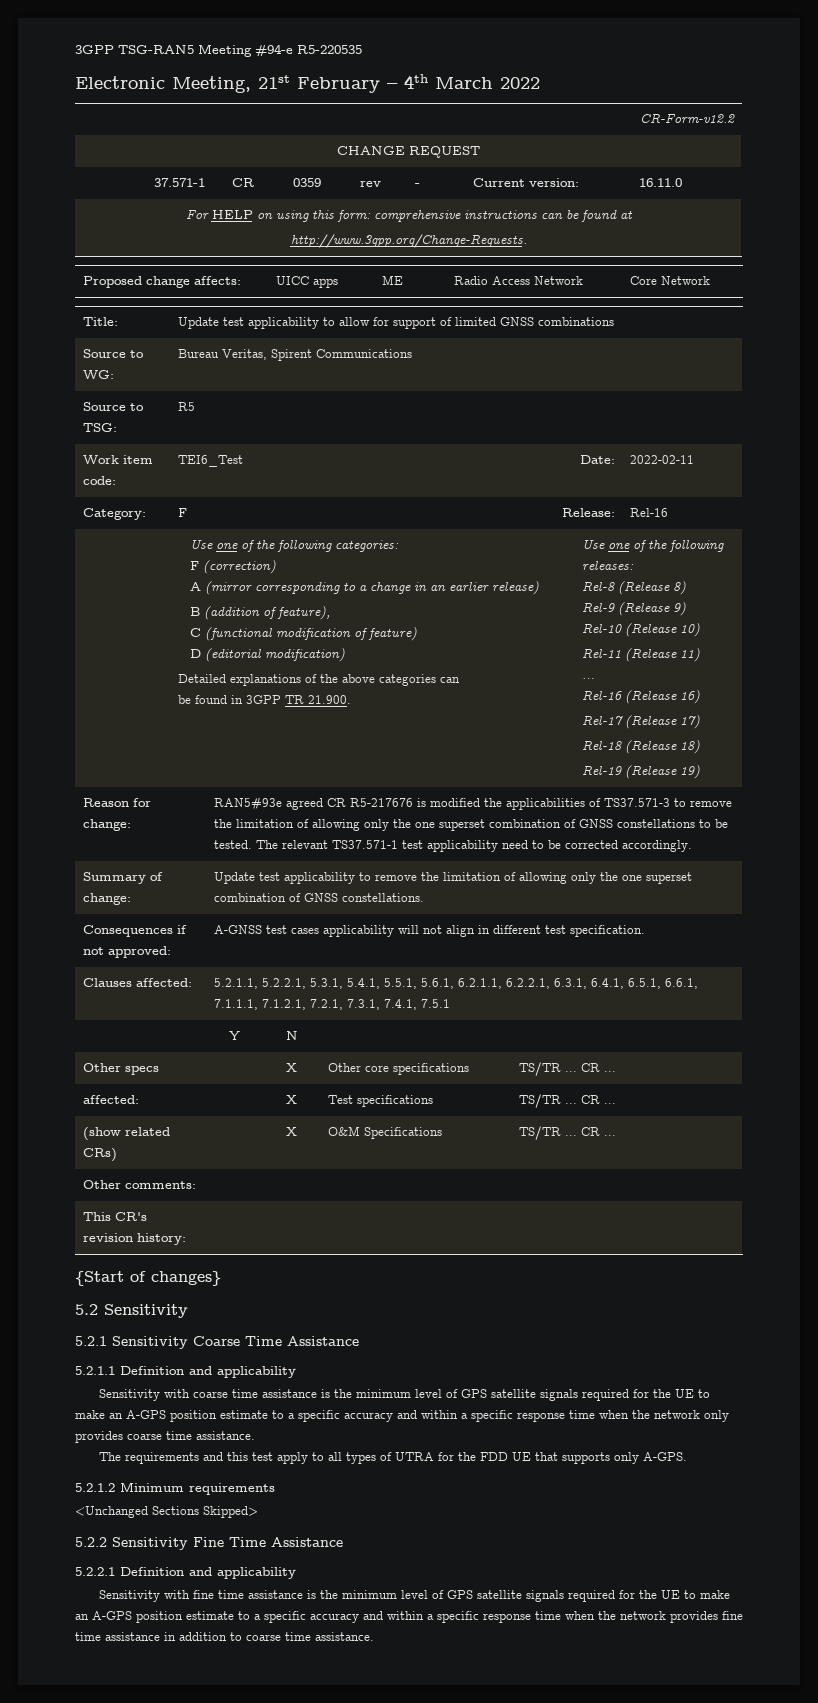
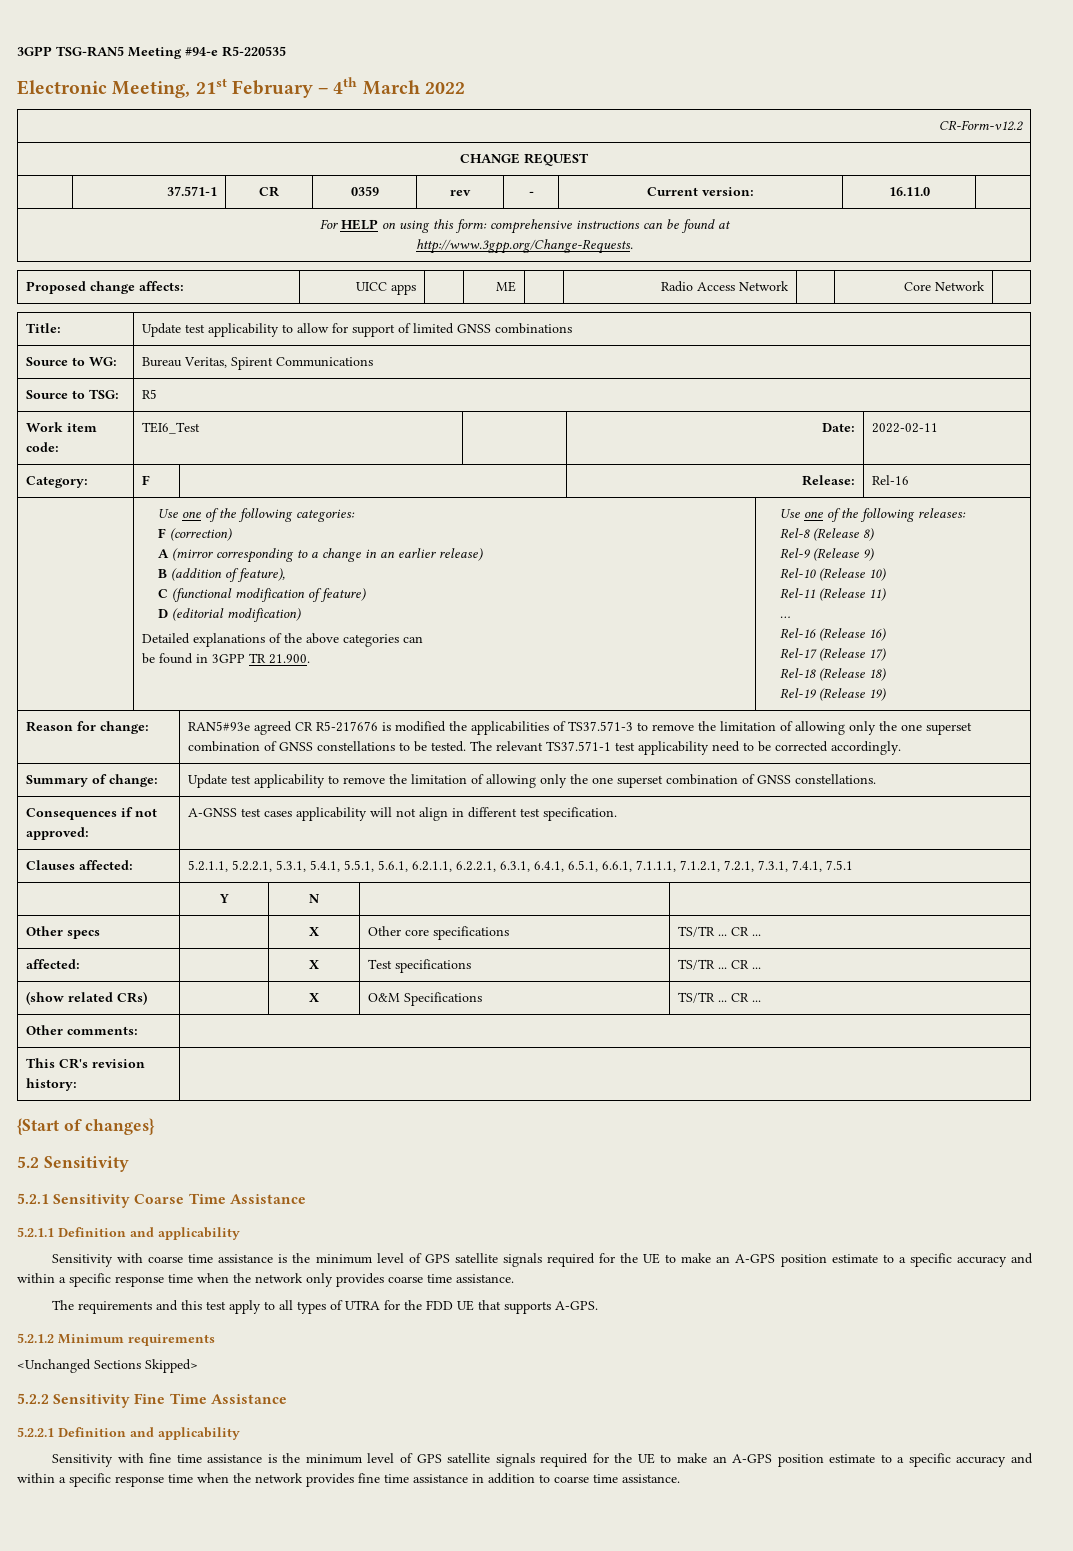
[613,1452,639,1464] only -> (552, 1307) none

